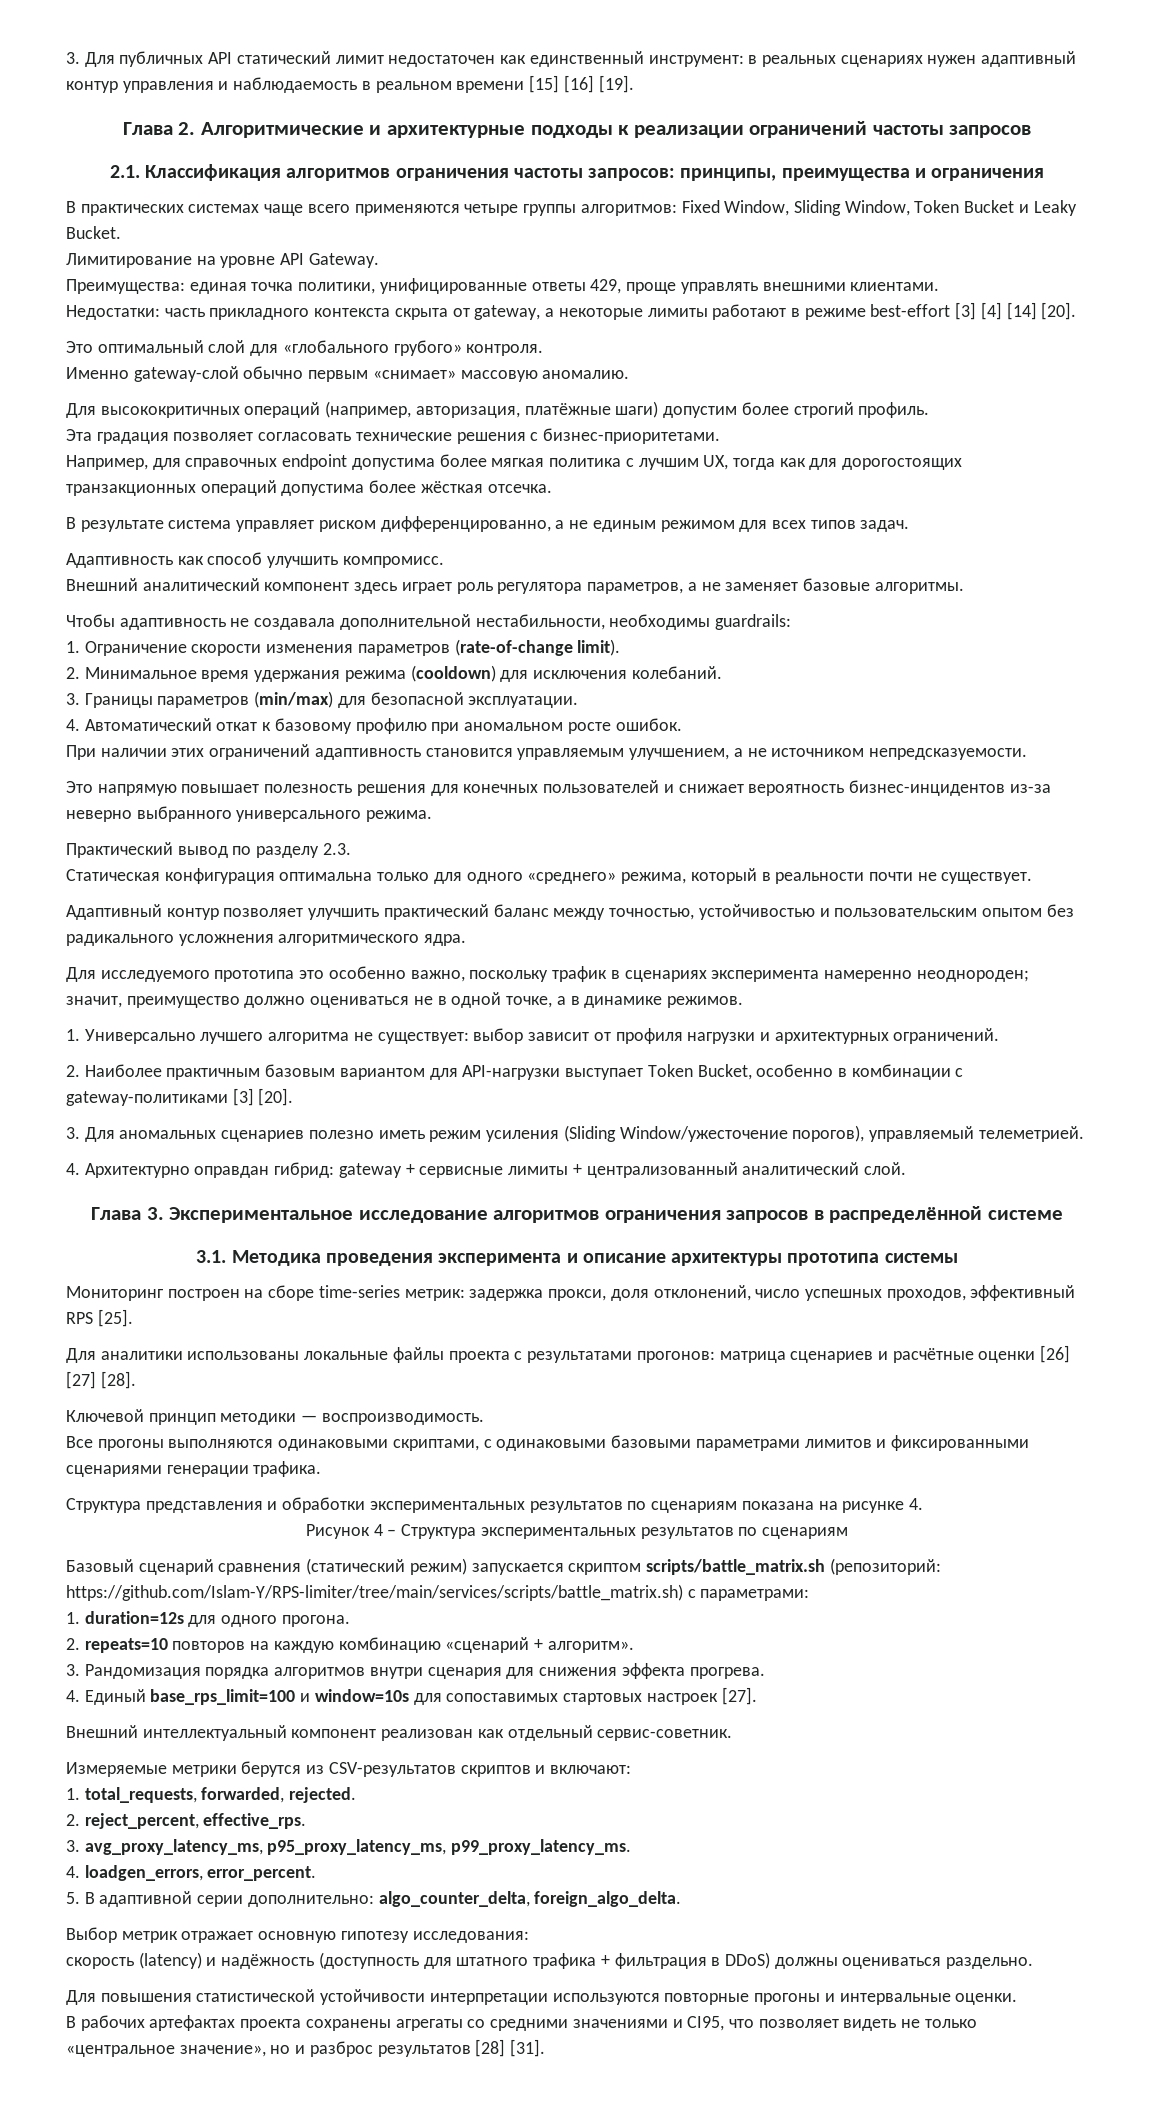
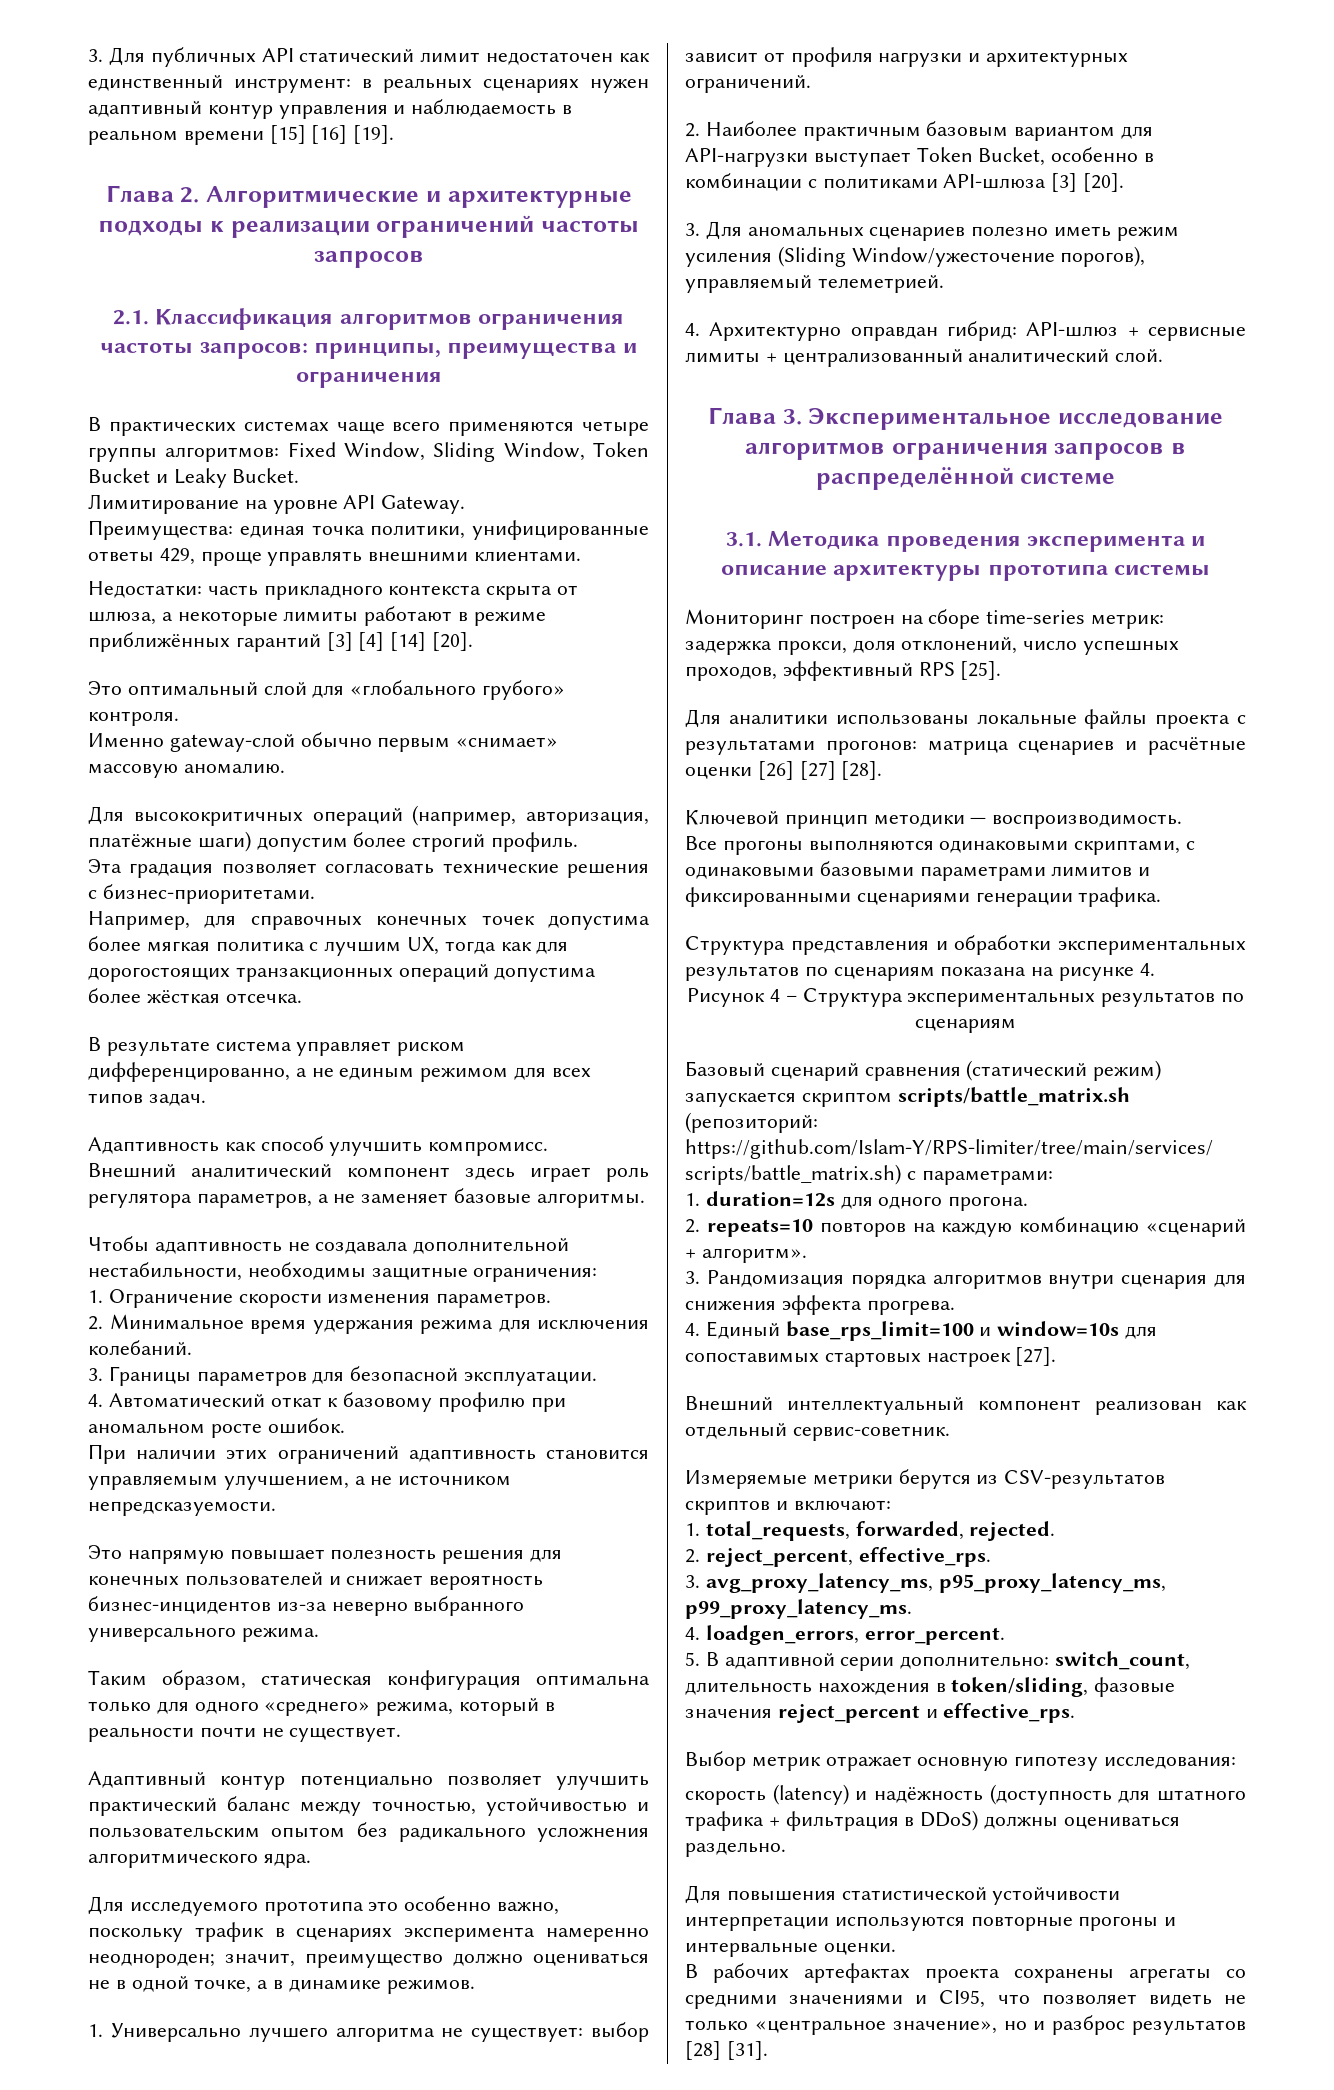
[474,305,541,320] gateway, -> [88,611,156,625] шлюза,
[870,304,951,317] best-effort -> [88,632,321,652] приближённых гарантий
[282,454,348,470] endpoint -> [376,915,535,926] конечных точек
[715,614,792,630] guardrails: -> [371,1267,598,1282] защитные ограничения:
[357,639,621,656] параметров (rate-of-change limit). -> [436,1293,552,1308] параметров.
[410,665,496,682] (cooldown) -> (493, 1326) none
[254,691,334,708] (min/max) -> (307, 1378) none
[66,842,351,858] [66,869,160,881] Практический вывод по разделу 2.3. // Статическая -> [88,1670,372,1690] Таким образом, статическая
(219, 914) none -> [299,1775,433,1788] потенциально
[66,1091,228,1106] gateway-политиками -> [822,174,1047,189] политиками API-шлюза
[338,1163,402,1178] gateway -> [1026,322,1119,337] API-шлюз
[378,1891,682,1907] algo_counter_delta, foreign_algo_delta. -> [1055,1651,1191,1670] [685,1677,1176,1697] [685,1703,1076,1723] switch_count, длительность нахождения в token/sliding, фазовые значения reject_percent и effective_rps.

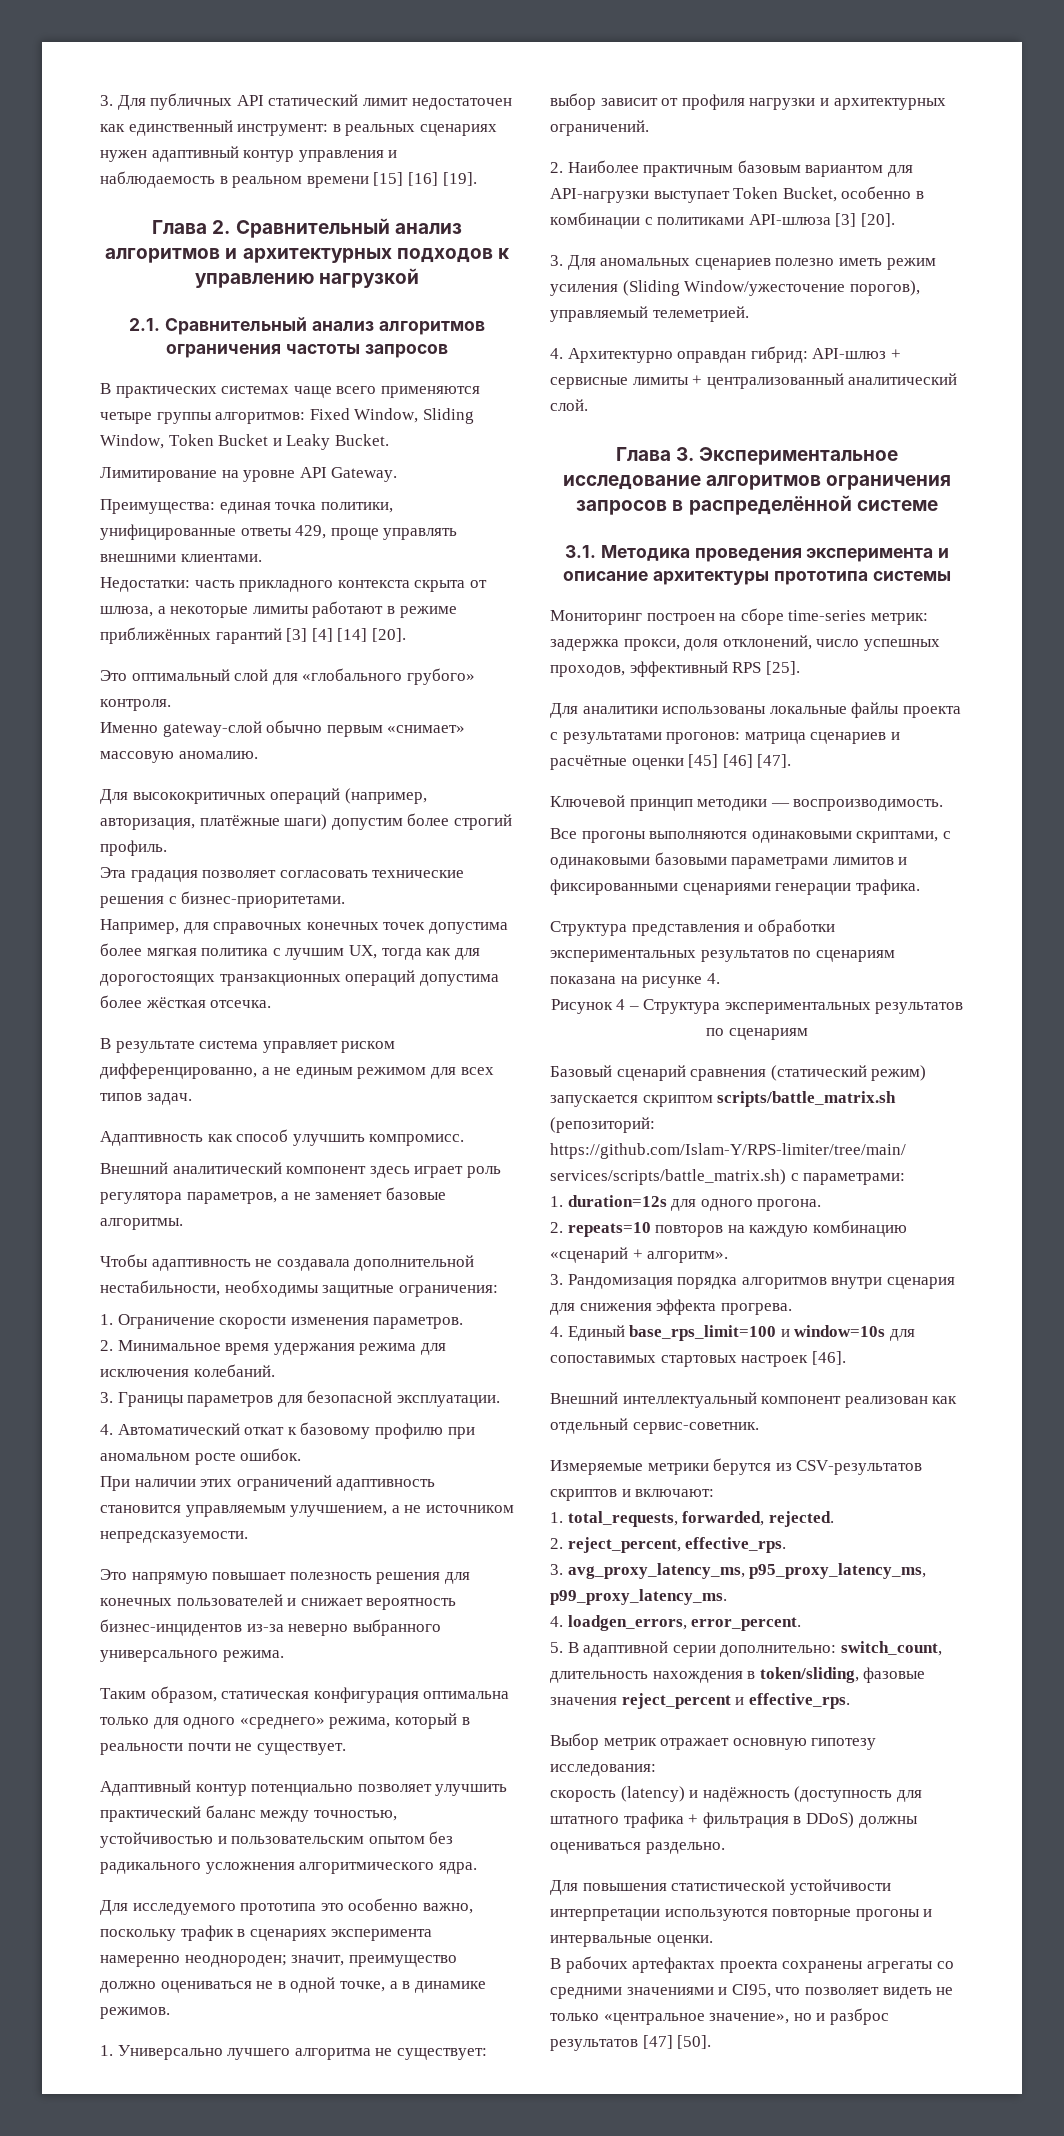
[206,186,632,208] [98,215,639,238] [313,250,424,268] Алгоритмические и архитектурные подходы к реализации ограничений частоты запросов -> [235,218,462,238] [105,248,509,263] [194,268,420,288] Сравнительный анализ алгоритмов и архитектурных подходов к управлению нагрузкой
[155,308,334,330] Классификация -> [165,317,374,335] Сравнительный анализ
[199,342,637,359] [295,371,442,388] запросов: принципы, преимущества и ограничения -> [364,344,448,358] запросов
[757,761,883,780] [26] [27] [28]. -> [688,754,792,768] [45] [46] [47].
[1015,1347,1057,1366] [27]. -> [811,1351,846,1365] [46].
[685,2041,768,2060] [28] [31]. -> [642,2035,712,2049] [47] [50].

